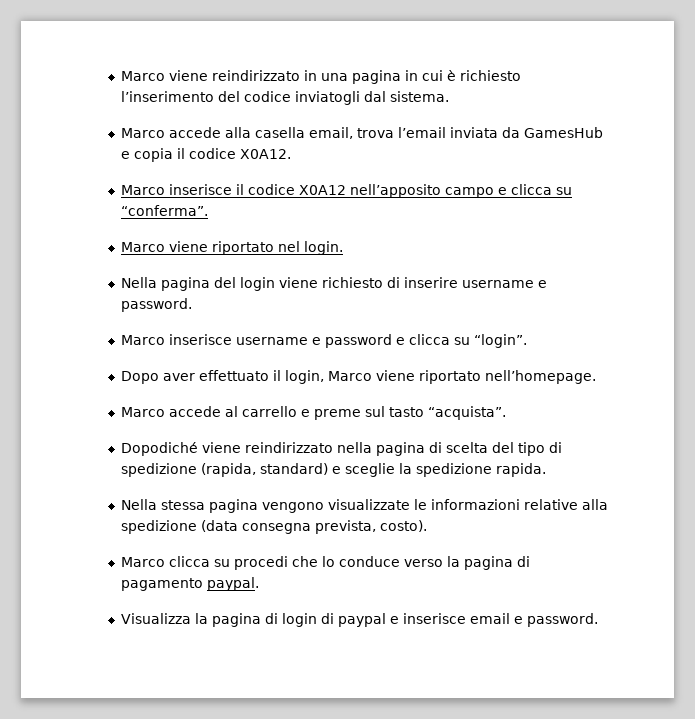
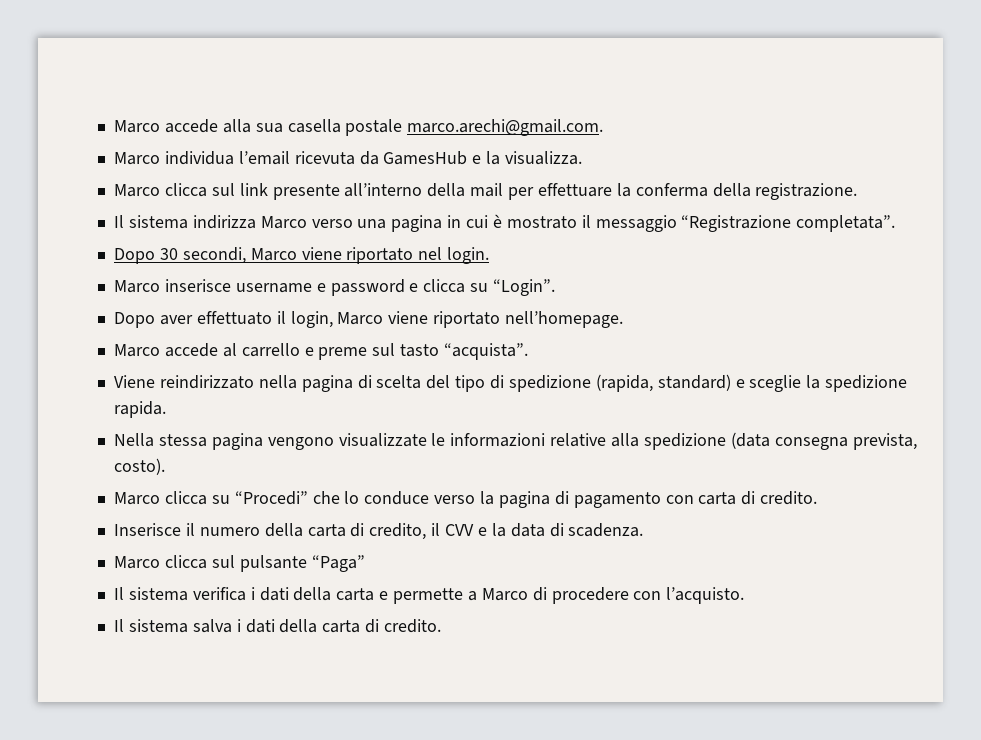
[121,70,318,81] Marco viene reindirizzato in -> [114,119,604,136] [114,151,583,165] [114,183,858,200] [114,215,353,229] Marco accede alla sua casella postale marco.arechi@gmail.com. // Marco individua l’email ricevuta da GamesHub e la visualizza. // Marco clicca sul link presente all’interno della mail per effettuare la conferma della registrazione. // Il sistema indirizza Marco verso
[460,70,522,81] [121,91,450,105] [121,127,604,139] [121,148,292,162] [121,184,573,198] [121,205,209,216] richiesto l’inserimento del codice inviatogli dal sistema. // Marco accede alla casella email, trova l’email inviata da GamesHub e copia il codice X0A12. // Marco inserisce il codice X0A12 nell’apposito campo e clicca su “conferma”. // -> [506,215,896,232] [114,247,246,264] mostrato il messaggio “Registrazione completata”. // Dopo 30 secondi,
[121,277,548,291] [121,298,193,312] // Nella pagina del login viene richiesto di inserire username e password. -> (490, 255) none
[474,334,528,348] “login”. -> [493,279,556,296] “Login”.
[121,442,242,456] Dopodiché viene -> [114,375,156,388] Viene
[234,556,289,570] procedi -> [234,491,308,505] “Procedi”
[207,577,260,591] [121,613,599,627] paypal. // Visualizza la pagina di login di paypal e inserisce email e password. -> [665,491,818,505] [114,523,644,540] [114,555,365,572] [114,587,745,604] [114,619,442,633] con carta di credito. // Inserisce il numero della carta di credito, il CVV e la data di scadenza. // Marco clicca sul pulsante “Paga” // Il sistema verifica i dati della carta e permette a Marco di procedere con l’acquisto. // Il sistema salva i dati della carta di credito.

